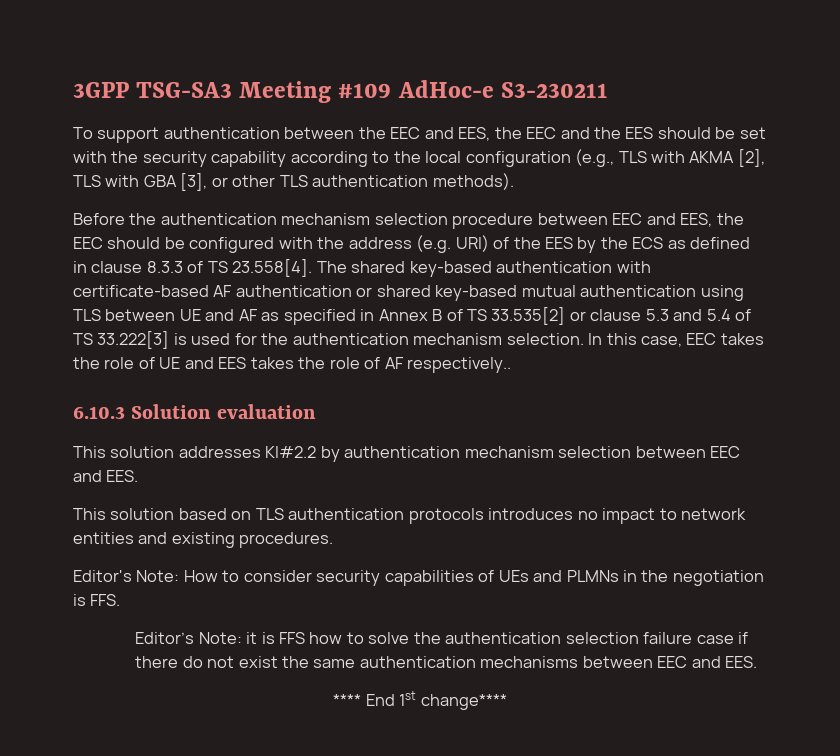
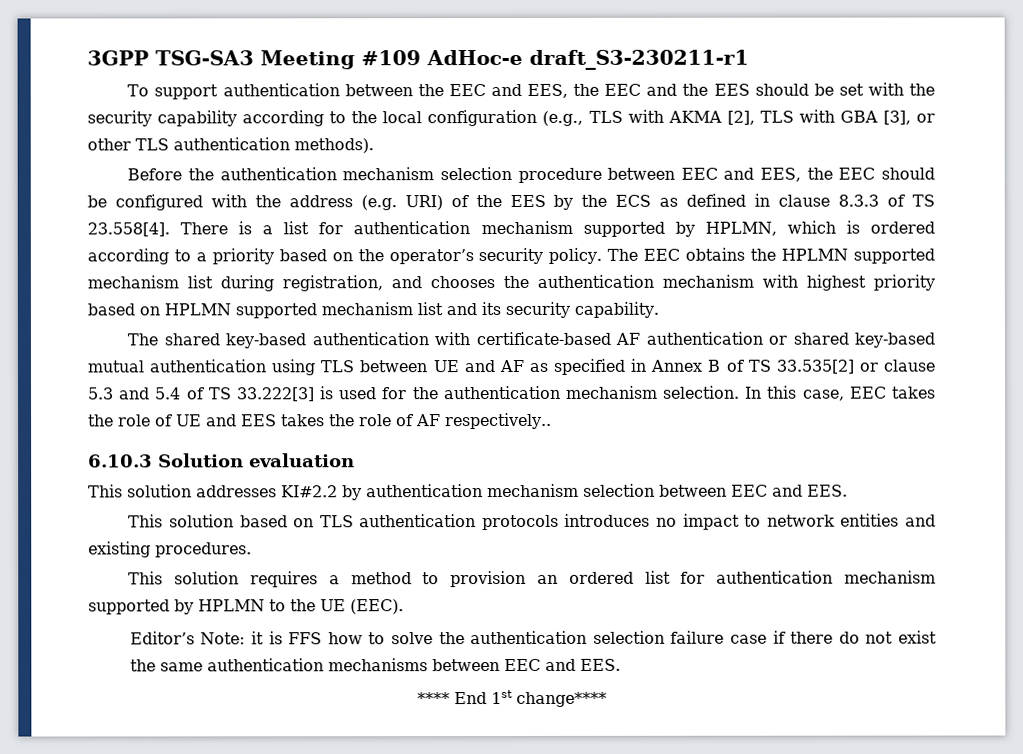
[500,82,608,98] S3-230211 -> [529,49,749,70] draft_S3-230211-r1
(313, 268) none -> [180,220,935,237] [87,247,936,265] [87,274,935,292] [87,301,659,319] There is a list for authentication mechanism supported by HPLMN, which is ordered according to a priority based on the operator’s security policy. The EEC obtains the HPLMN supported mechanism list during registration, and chooses the authentication mechanism with highest priority based on HPLMN supported mechanism list and its security capability. //
[73,570,764,586] [73,594,121,606] Editor's Note: How to consider security capabilities of UEs and PLMNs in the negotiation is FFS. -> [128,570,936,588] [88,599,404,615] This solution requires a method to provision an ordered list for authentication mechanism supported by HPLMN to the UE (EEC).

